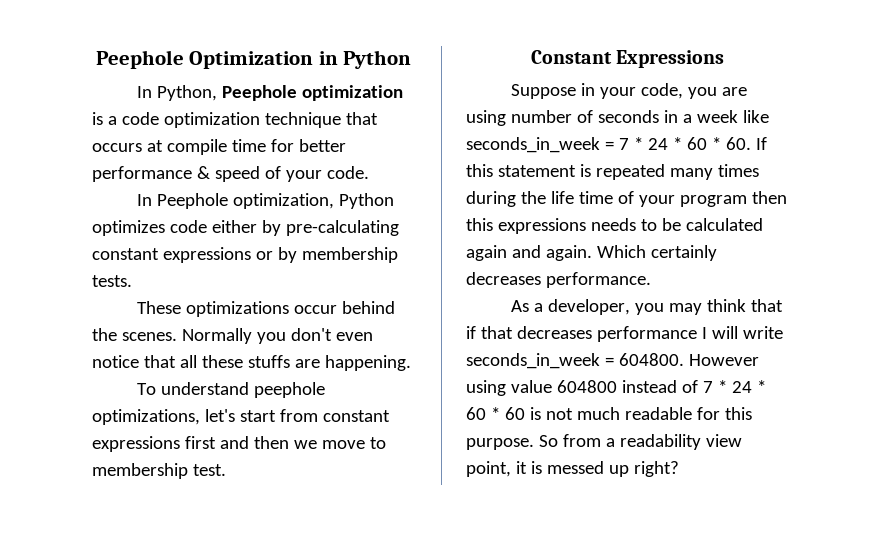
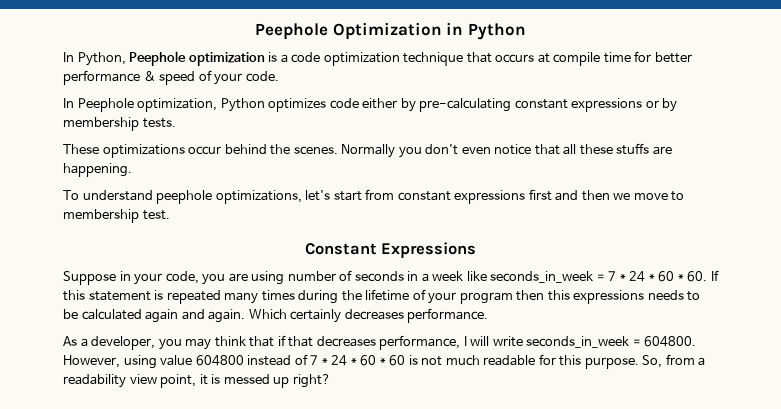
[550,191,613,204] life time -> [365,289,410,301] lifetime
[596,326,697,342] performance -> [379,335,461,350] performance,
[688,354,759,366] However -> [63,355,120,368] However,
[538,435,558,447] So -> [642,355,663,368] So,

